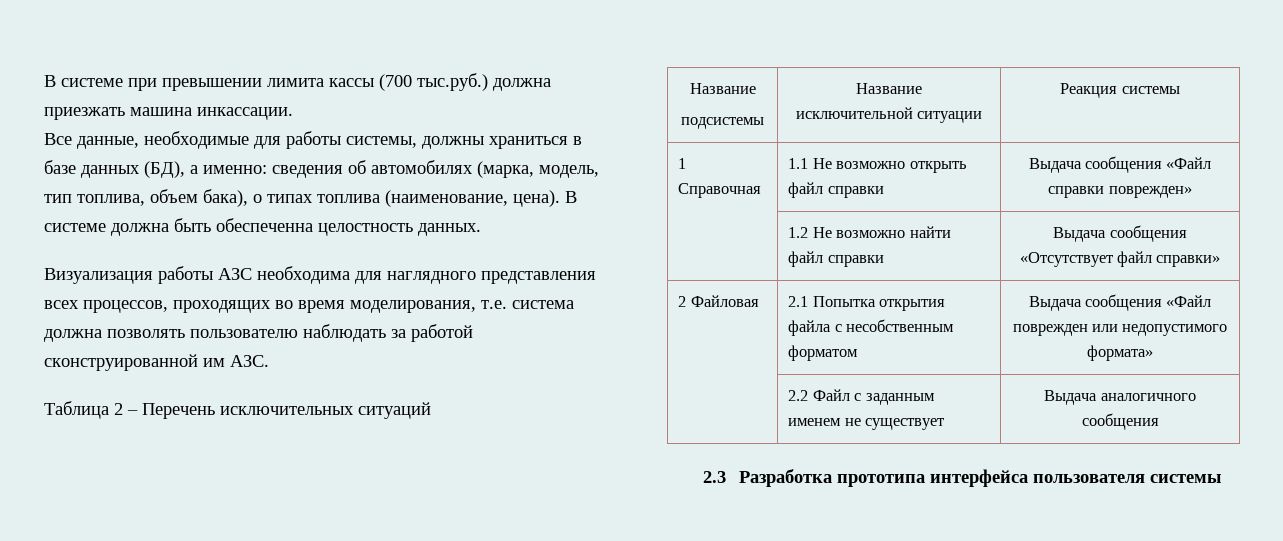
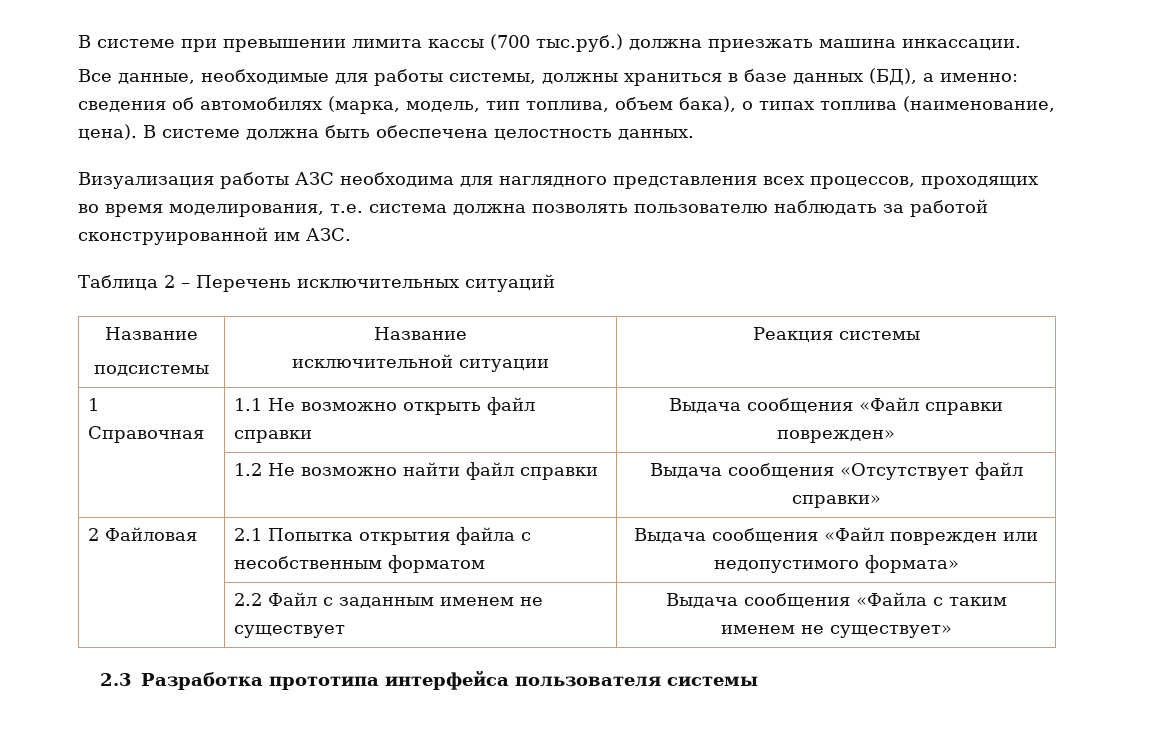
[216,218,313,232] обеспеченна -> [376,125,488,138] обеспечена
[1100,393,1196,401] [1081,413,1159,430] аналогичного сообщения -> [743,592,1007,608] [720,625,952,638] сообщения «Файла с таким именем не существует»

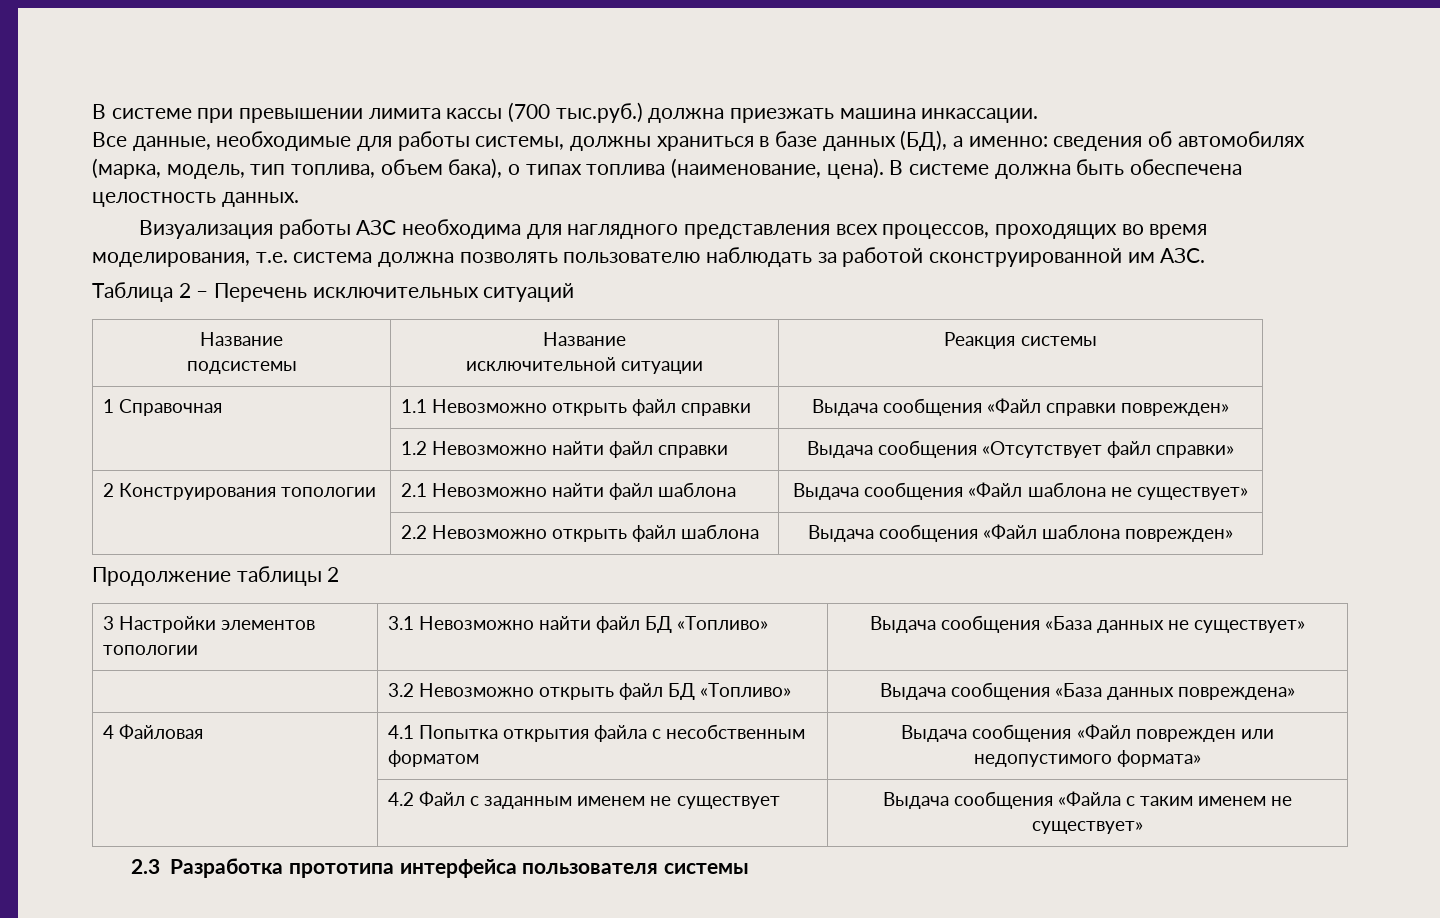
[267,398,397,411] Не возможно -> [431,399,547,413] Невозможно
[267,463,397,476] Не возможно -> [431,441,547,455] Невозможно
(99, 534) none -> [118,483,377,500] [400,482,737,500] [793,482,1248,500] [400,524,760,542] [807,524,1234,542] [92,566,340,586] [102,616,316,633] [102,645,198,655] [387,616,769,633] [869,615,1306,633] [387,683,792,700] [879,682,1296,700] [102,725,114,739] Конструирования топологии | 2.1 Невозможно найти файл шаблона | Выдача сообщения «Файл шаблона не существует» // | 2.2 Невозможно открыть файл шаблона | Выдача сообщения «Файл шаблона поврежден» // Продолжение таблицы 2 // 3 Настройки элементов топологии | 3.1 Невозможно найти файл БД «Топливо» | Выдача сообщения «База данных не существует» // | 3.2 Невозможно открыть файл БД «Топливо» | Выдача сообщения «База данных повреждена» // 4
[233,528,262,541] 2.1 -> [387,725,414,739] 4.1
[233,593,262,606] 2.2 -> [387,792,414,806] 4.2

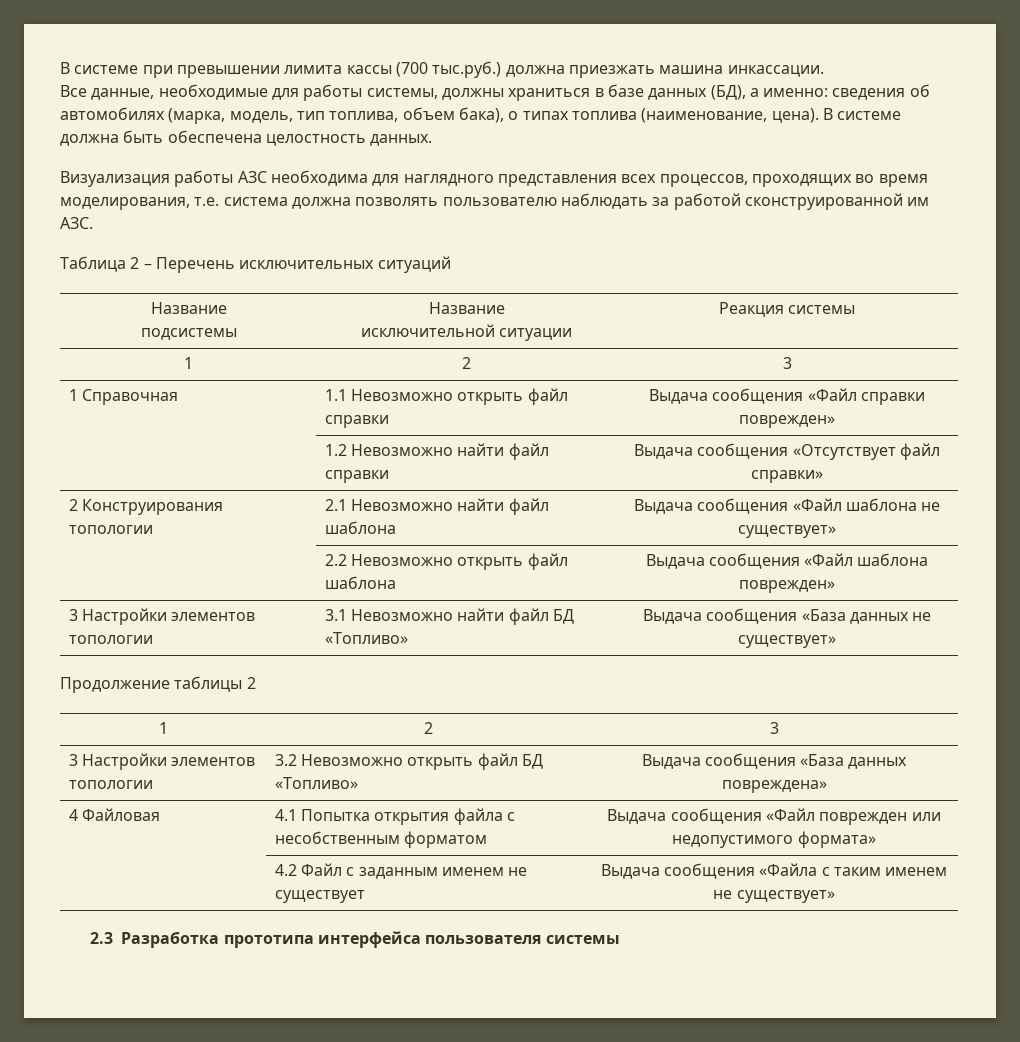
(1097, 341) none -> [184,357,193,369] [462,357,471,369] [782,357,792,369] // 1 | 2 | 3
[92,566,340,586] // Продолжение таблицы 2 -> (835, 586) none
(1306, 626) // -> [60,676,256,693] [159,722,168,734] [424,722,433,734] [769,722,779,734] [68,753,256,770] [68,780,153,789] // Продолжение таблицы 2 // 1 | 2 | 3 // 3 Настройки элементов топологии

